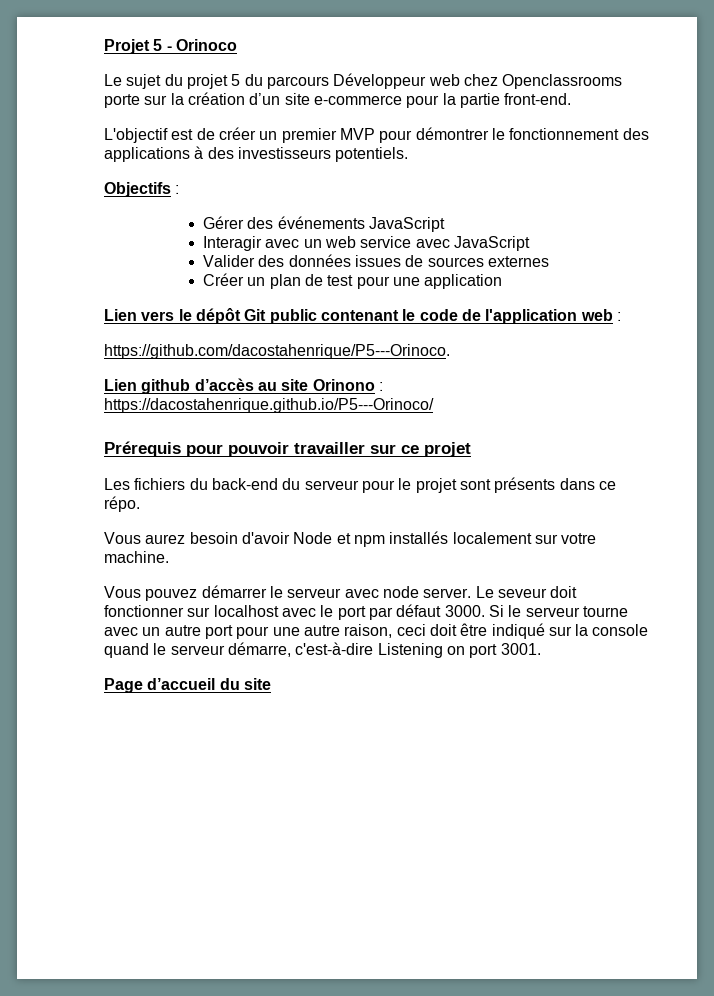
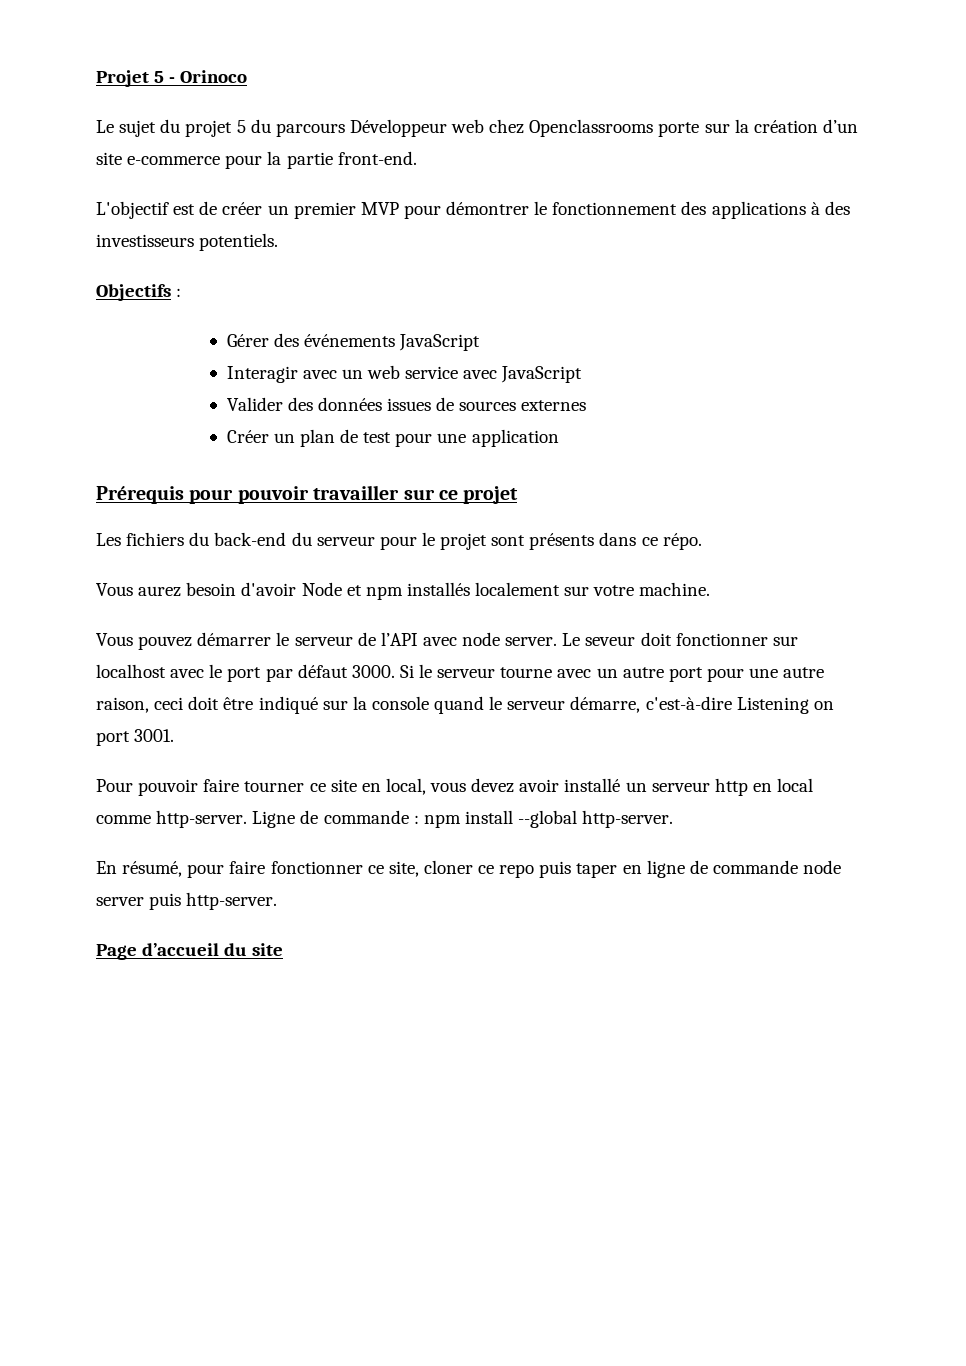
[104,308,621,324] [104,344,450,359] [104,378,383,394] [104,398,434,413] // Lien vers le dépôt Git public contenant le code de l'application web : // https://github.com/dacostahenrique/P5---Orinoco. // Lien github d’accès au site Orinono : https://dacostahenrique.github.io/P5---Orinoco/ -> (559, 438) none
(342, 593) none -> [357,632,418,646] de l’API
(541, 649) none -> [96,778,814,796] [96,810,674,828] [96,860,842,878] [96,892,278,910] // Pour pouvoir faire tourner ce site en local, vous devez avoir installé un serveur http en local comme http-server. Ligne de commande : npm install --global http-server. // En résumé, pour faire fonctionner ce site, cloner ce repo puis taper en ligne de commande node server puis http-server.

